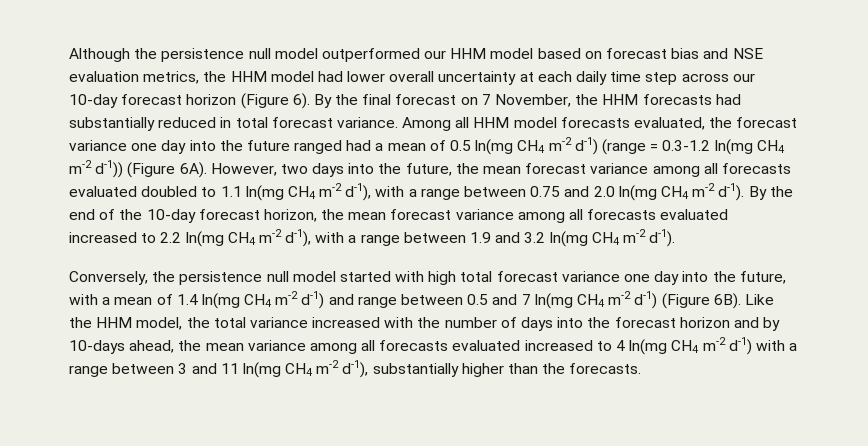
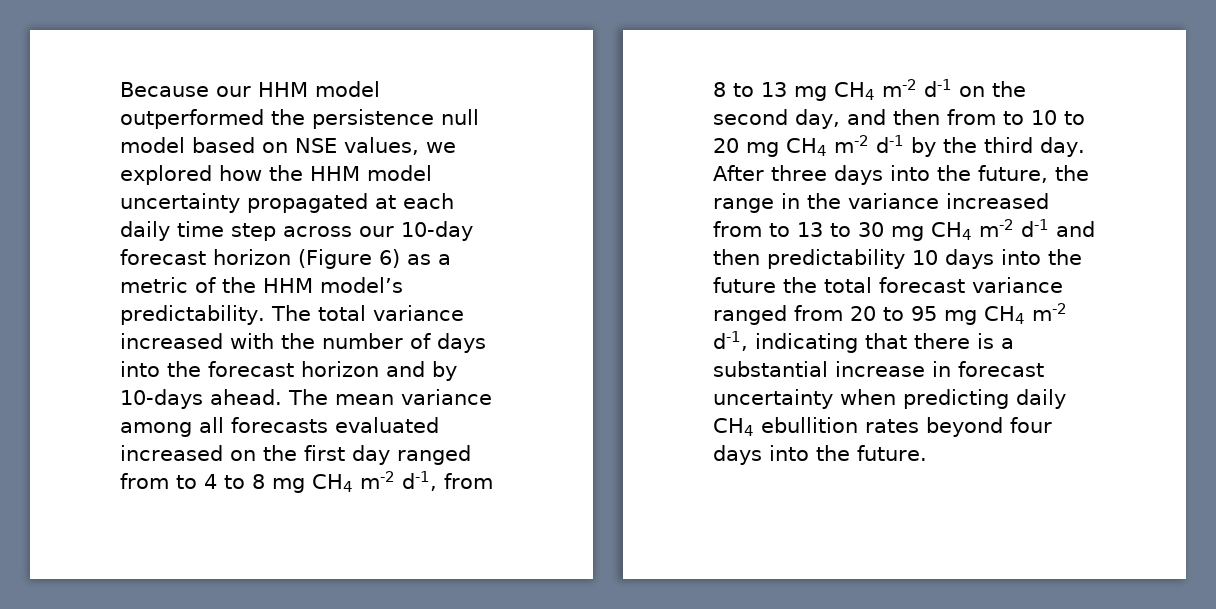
[69,48,763,62] [69,71,517,85] Although the persistence null model outperformed our HHM model based on forecast bias and NSE evaluation metrics, the HHM model had lower overall uncertainty -> [120,81,380,97] [120,109,479,129] [120,137,456,155] [120,165,432,185] [120,193,368,213] Because our HHM model outperformed the persistence null model based on NSE values, we explored how the HHM model uncertainty propagated
[292,93,741,109] [69,117,798,131] [69,137,785,155] [69,160,791,178] [69,183,793,201] [69,209,729,223] [69,229,676,247] [69,271,786,285] [69,291,774,309] [69,317,210,330] 6). By the final forecast on 7 November, the HHM forecasts had substantially reduced in total forecast variance. Among all HHM model forecasts evaluated, the forecast variance one day into the future ranged had a mean of 0.5 ln(mg CH4 m-2 d-1) (range = 0.3-1.2 ln(mg CH4 m-2 d-1)) (Figure 6A). However, two days into the future, the mean forecast variance among all forecasts evaluated doubled to 1.1 ln(mg CH4 m-2 d-1), with a range between 0.75 and 2.0 ln(mg CH4 m-2 d-1). By the end of the 10-day forecast horizon, the mean forecast variance among all forecasts evaluated increased to 2.2 ln(mg CH4 m-2 d-1), with a range between 1.9 and 3.2 ln(mg CH4 m-2 d-1). // Conversely, the persistence null model started with high total forecast variance one day into the future, with a mean of 1.4 ln(mg CH4 m-2 d-1) and range between 0.5 and 7 ln(mg CH4 m-2 d-1) (Figure 6B). Like the HHM model, the -> [378,249,451,268] [120,277,403,293] [120,305,311,325] 6) as a metric of the HHM model’s predictability. The
[129,340,202,353] ahead, the -> [210,389,328,405] ahead. The
[596,337,798,355] [69,360,642,378] to 4 ln(mg CH4 m-2 d-1) with a range between 3 and 11 ln(mg CH4 m-2 d-1), substantially higher than the forecasts. -> [230,445,471,465] [120,471,493,493] [713,79,1026,101] [713,109,1085,129] [713,135,1085,157] [713,165,1089,185] [713,193,1049,213] [713,219,1095,241] [713,249,1082,269] [713,277,1063,293] [713,303,1067,325] [713,331,1014,353] [713,361,1044,377] [713,389,1066,409] [713,417,1052,437] [713,445,927,465] on the first day ranged from to 4 to 8 mg CH4 m-2 d-1, from 8 to 13 mg CH4 m-2 d-1 on the second day, and then from to 10 to 20 mg CH4 m-2 d-1 by the third day. After three days into the future, the range in the variance increased from to 13 to 30 mg CH4 m-2 d-1 and then predictability 10 days into the future the total forecast variance ranged from 20 to 95 mg CH4 m-2 d-1, indicating that there is a substantial increase in forecast uncertainty when predicting daily CH4 ebullition rates beyond four days into the future.

